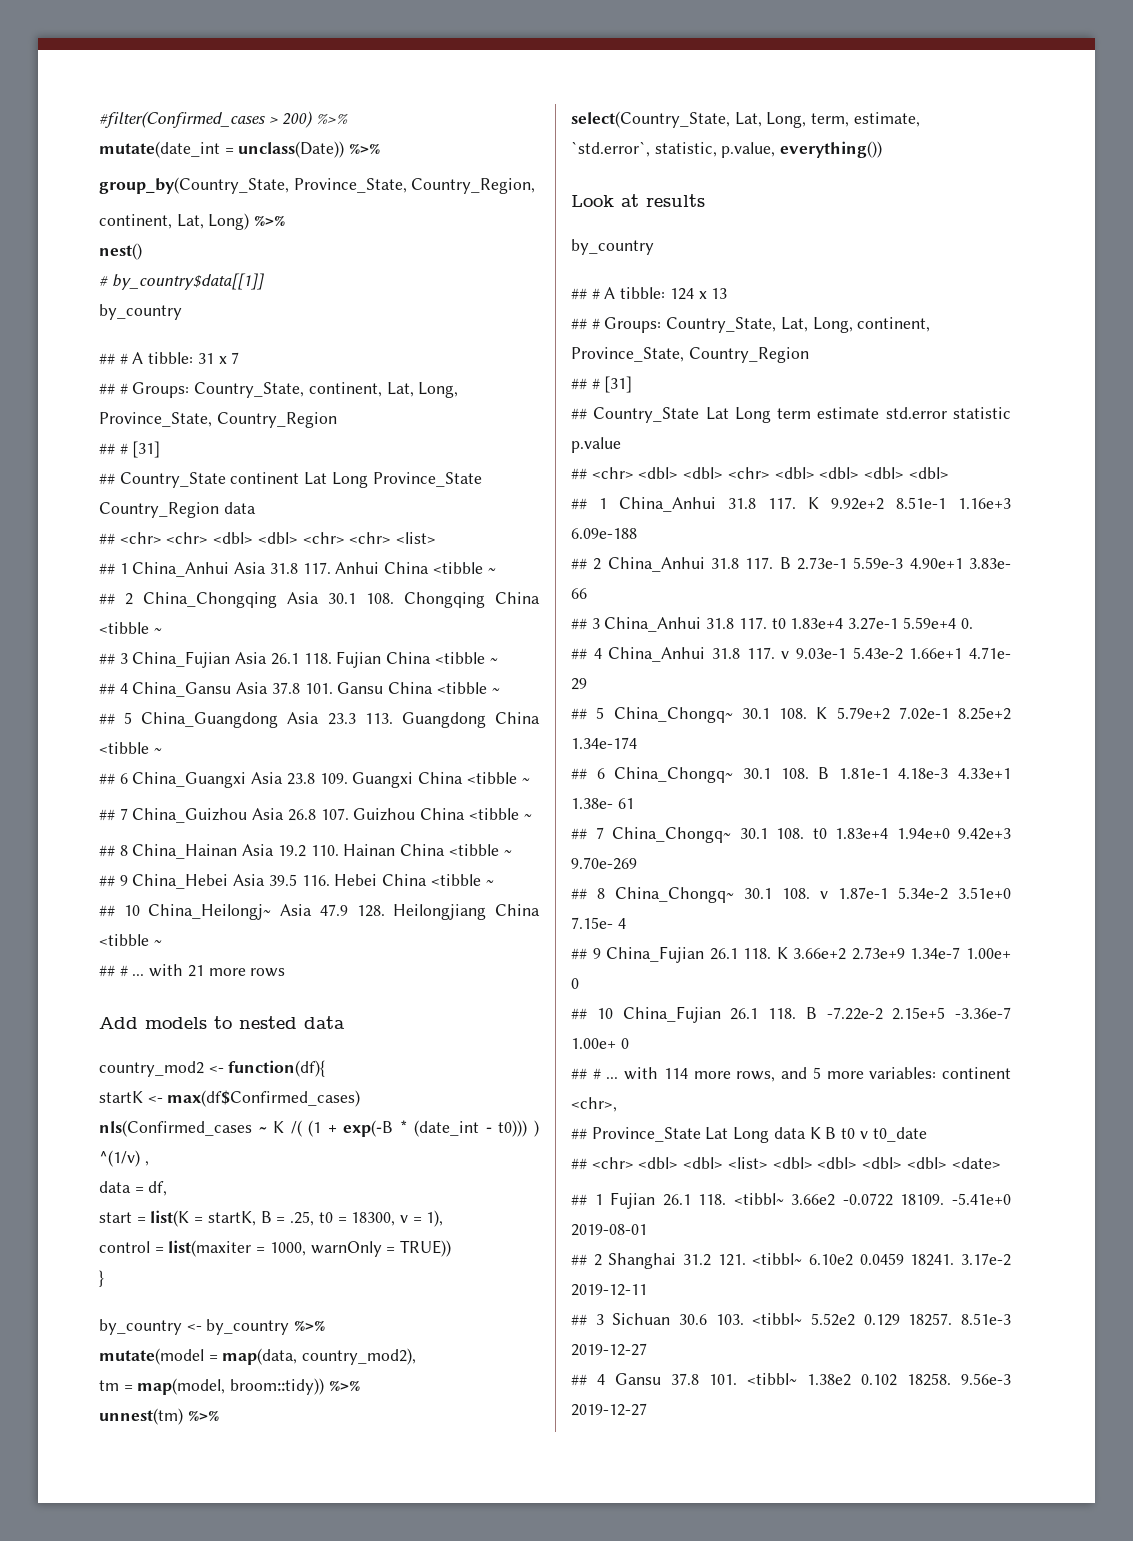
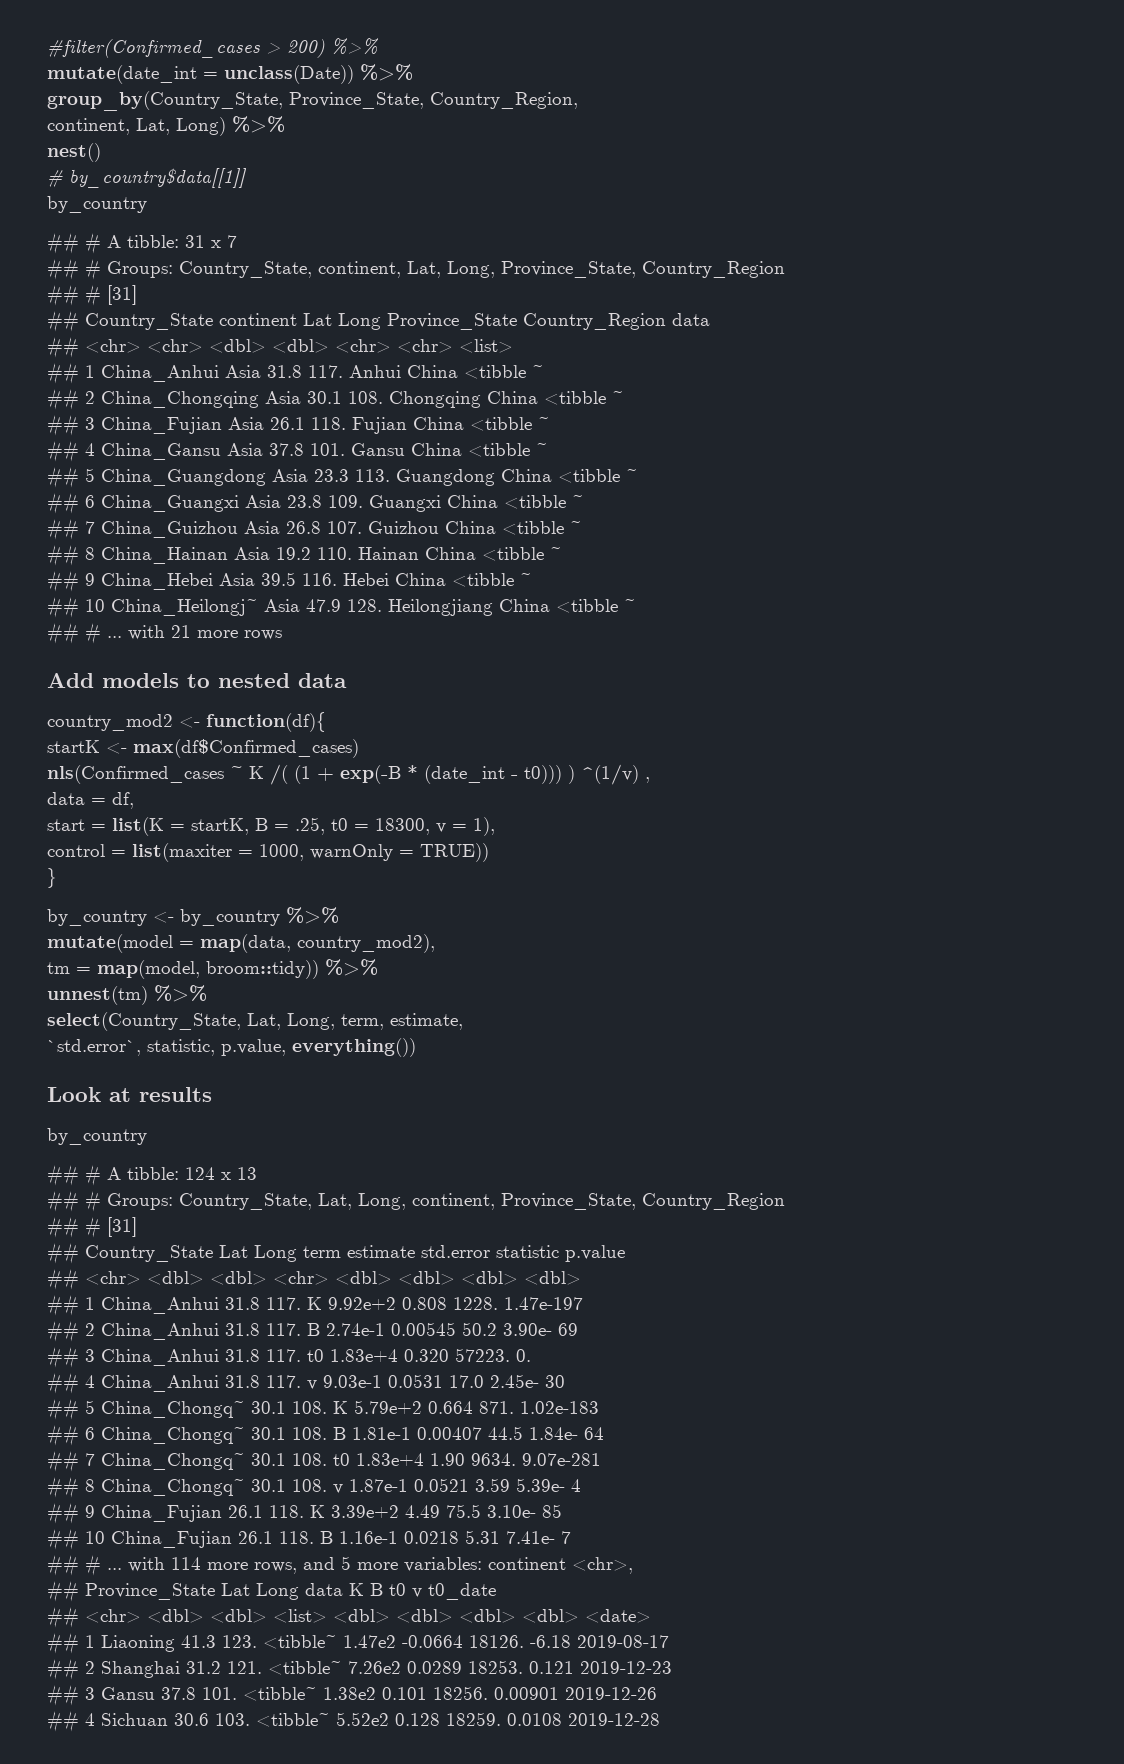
[896,497,1011,509] [571,528,637,539] 8.51e-1 1.16e+3 6.09e-188 -> [402,1297,583,1310] 0.808 1228. 1.47e-197
[797,557,1011,570] [571,588,587,599] 2.73e-1 5.59e-3 4.90e+1 3.83e- 66 -> [326,1322,578,1336] 2.74e-1 0.00545 50.2 3.90e- 69
[848,617,956,630] 3.27e-1 5.59e+4 -> [404,1348,510,1362] 0.320 57223.
[852,647,1011,660] [571,678,587,690] 5.43e-2 1.66e+1 4.71e- 29 -> [388,1374,565,1388] 0.0531 17.0 2.45e- 30
[898,707,1011,720] [571,737,637,749] 7.02e-1 8.25e+2 1.34e-174 -> [428,1401,599,1414] 0.664 871. 1.02e-183
[898,768,1011,779] [571,798,634,809] 4.18e-3 4.33e+1 1.38e- 61 -> [417,1426,604,1440] 0.00407 44.5 1.84e- 64
[896,828,1011,840] [571,857,637,870] 1.94e+0 9.42e+3 9.70e-269 -> [430,1453,601,1466] 1.90 9634. 9.07e-281
[898,887,1011,900] [571,917,613,929] 5.34e-2 3.51e+0 7.15e- -> [414,1478,565,1492] 0.0521 3.59 5.39e-
[793,947,1011,960] [571,978,579,989] 3.66e+2 2.73e+9 1.34e-7 1.00e+ 0 -> [331,1504,562,1518] 3.39e+2 4.49 75.5 3.10e- 85
[826,1007,1011,1020] [571,1038,629,1049] -7.22e-2 2.15e+5 -3.36e-7 1.00e+ 0 -> [339,1530,571,1544] 1.16e-1 0.0218 5.31 7.41e- 7
[610,1192,1011,1209] [571,1224,647,1236] Fujian 26.1 118. <tibbl~ 3.66e2 -0.0722 18109. -5.41e+0 2019-08-01 -> [101,1635,669,1652] Liaoning 41.3 123. <tibble~ 1.47e2 -0.0664 18126. -6.18 2019-08-17
[752,1253,1011,1266] [571,1284,647,1296] [571,1313,1011,1326] [571,1343,647,1356] [571,1373,1011,1386] [571,1403,647,1416] <tibbl~ 6.10e2 0.0459 18241. 3.17e-2 2019-12-11 // ## 3 Sichuan 30.6 103. <tibbl~ 5.52e2 0.129 18257. 8.51e-3 2019-12-27 // ## 4 Gansu 37.8 101. <tibbl~ 1.38e2 0.102 18258. 9.56e-3 2019-12-27 -> [268,1660,672,1675] [47,1685,657,1706] [47,1711,660,1732] <tibble~ 7.26e2 0.0289 18253. 0.121 2019-12-23 // ## 3 Gansu 37.8 101. <tibble~ 1.38e2 0.101 18256. 0.00901 2019-12-26 // ## 4 Sichuan 30.6 103. <tibble~ 5.52e2 0.128 18259. 0.0108 2019-12-28

